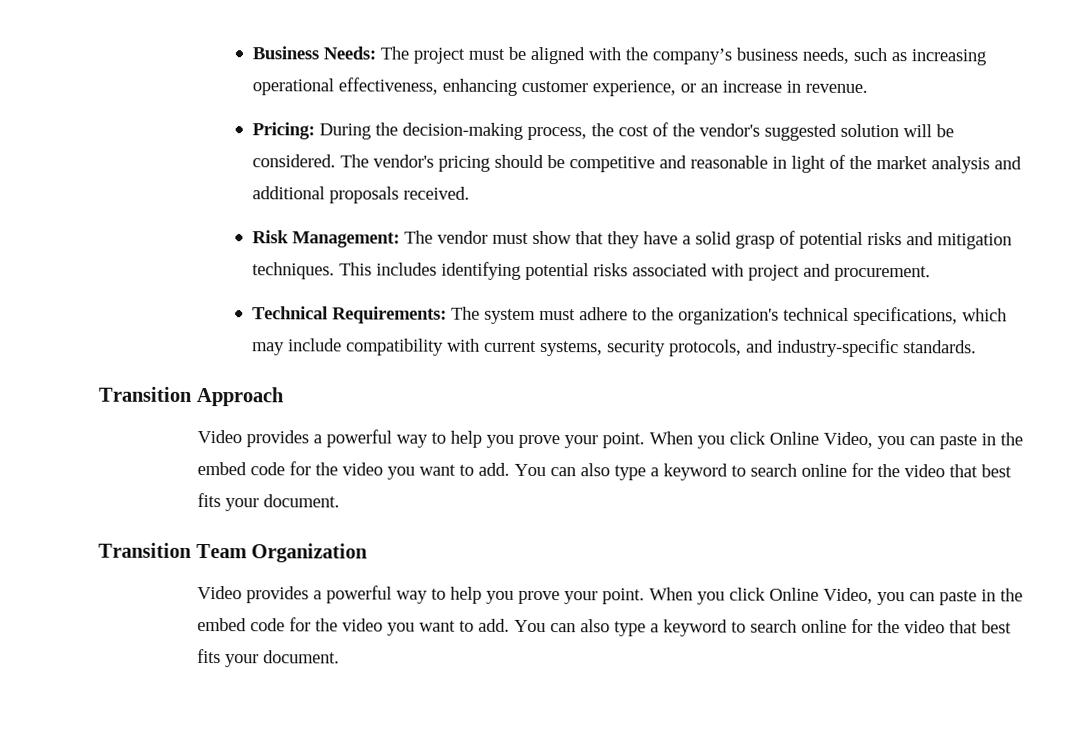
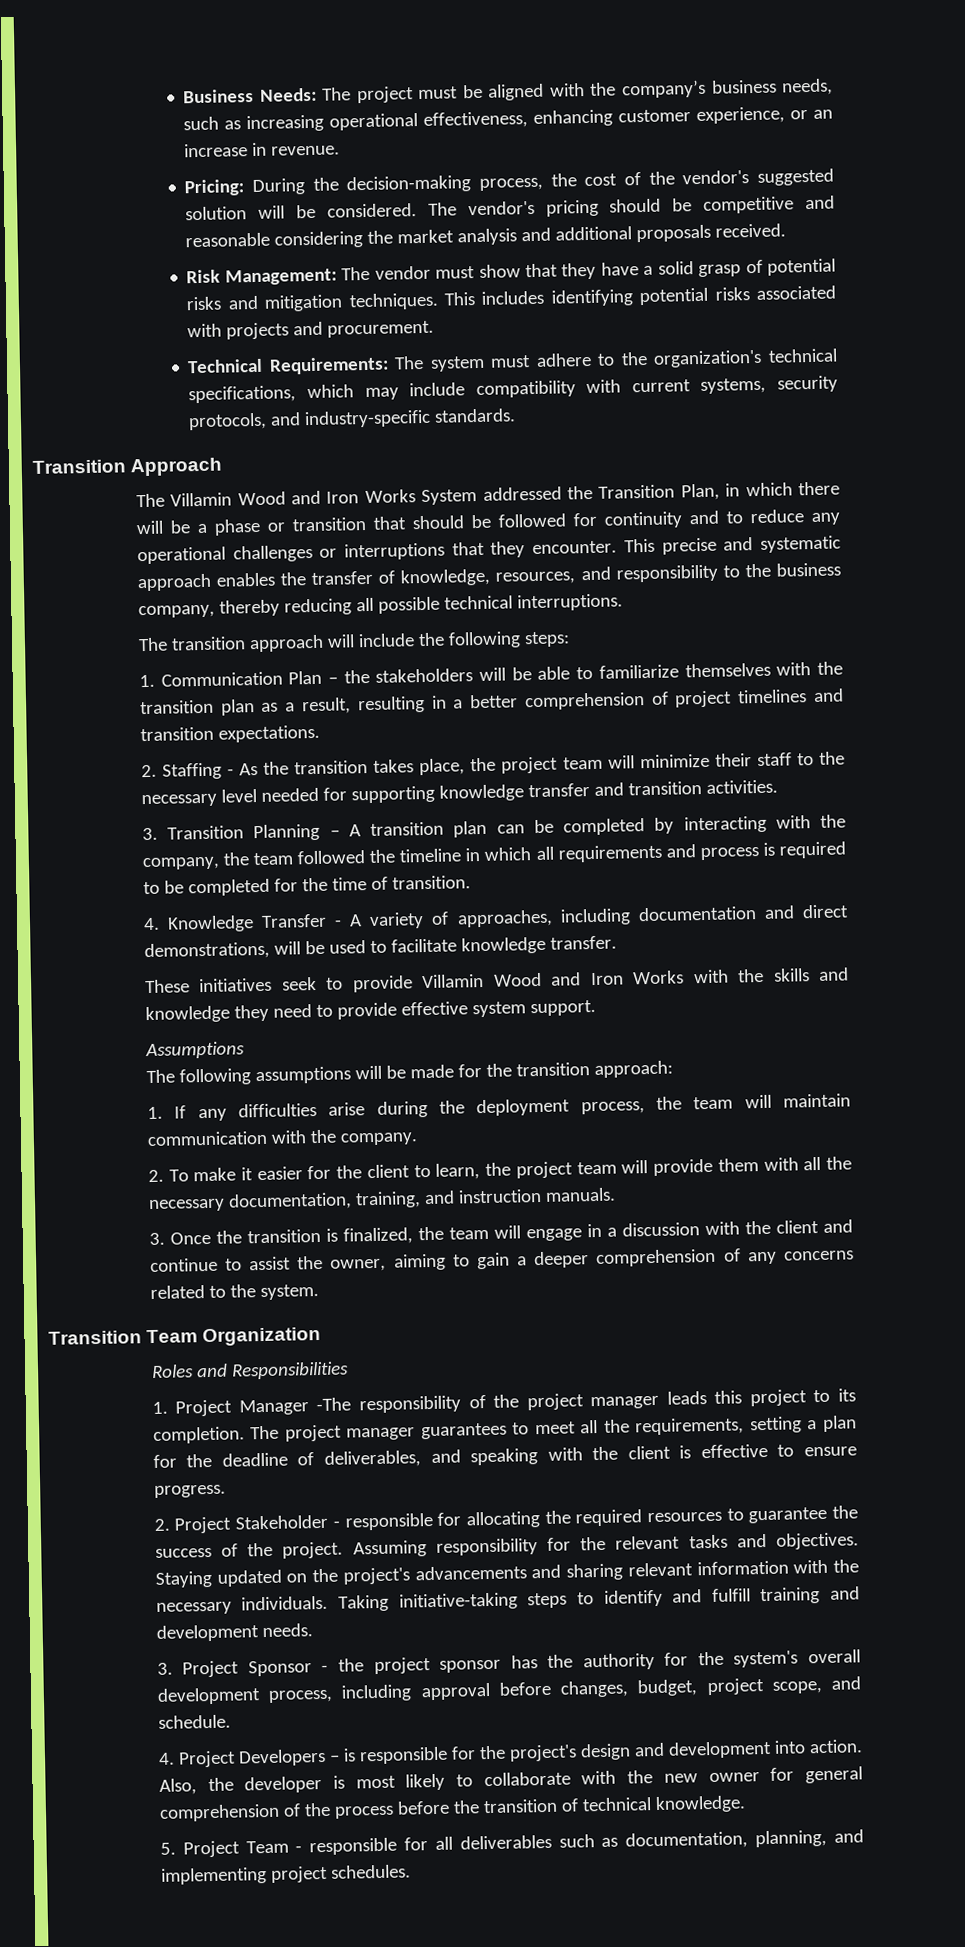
[771,154,846,173] in light of -> [274,231,364,249] considering
[747,264,800,281] project -> [226,322,290,340] projects
[197,429,1024,450] [197,461,1013,481] [197,493,341,512] [98,542,369,563] [197,585,1024,606] [197,617,1013,637] [197,649,341,668] Video provides a powerful way to help you prove your point. When you click Online Video, you can paste in the embed code for the video you want to add. You can also type a keyword to search online for the video that best fits your document. // Transition Team Organization // Video provides a powerful way to help you prove your point. When you click Online Video, you can paste in the embed code for the video you want to add. You can also type a keyword to search online for the video that best fits your document. -> [135,481,840,508] [135,509,841,536] [136,535,841,565] [136,562,842,592] [137,593,623,619] [137,631,570,653] [138,661,844,688] [139,688,845,716] [139,724,320,743] [140,751,845,780] [140,779,778,808] [141,814,847,842] [141,841,847,871] [142,875,471,897] [142,904,850,933] [143,935,617,961] [144,967,849,994] [144,999,596,1024] [144,1041,245,1060] [145,1060,673,1086] [146,1093,852,1122] [146,1129,418,1147] [147,1156,853,1183] [148,1187,616,1213] [148,1219,853,1246] [149,1248,855,1273] [149,1283,319,1301] [48,1326,322,1347] [150,1361,349,1380] [151,1388,856,1417] [152,1415,857,1445] [152,1443,857,1469] [153,1484,226,1499] [153,1505,858,1534] [154,1532,860,1559] [154,1559,859,1588] [155,1586,860,1615] [155,1623,313,1642] [156,1649,861,1678] [156,1676,861,1705] [157,1714,231,1729] [157,1739,863,1768] [158,1766,864,1795] [158,1795,746,1822] [159,1829,865,1858] [160,1864,411,1885] The Villamin Wood and Iron Works System addressed the Transition Plan, in which there will be a phase or transition that should be followed for continuity and to reduce any operational challenges or interruptions that they encounter. This precise and systematic approach enables the transfer of knowledge, resources, and responsibility to the business company, thereby reducing all possible technical interruptions. // The transition approach will include the following steps: // 1. Communication Plan – the stakeholders will be able to familiarize themselves with the transition plan as a result, resulting in a better comprehension of project timelines and transition expectations. // 2. Staffing - As the transition takes place, the project team will minimize their staff to the necessary level needed for supporting knowledge transfer and transition activities. // 3. Transition Planning – A transition plan can be completed by interacting with the company, the team followed the timeline in which all requirements and process is required to be completed for the time of transition. // 4. Knowledge Transfer - A variety of approaches, including documentation and direct demonstrations, will be used to facilitate knowledge transfer. // These initiatives seek to provide Villamin Wood and Iron Works with the skills and knowledge they need to provide effective system support. // Assumptions // The following assumptions will be made for the transition approach: // 1. If any difficulties arise during the deployment process, the team will maintain communication with the company. // 2. To make it easier for the client to learn, the project team will provide them with all the necessary documentation, training, and instruction manuals. // 3. Once the transition is finalized, the team will engage in a discussion with the client and continue to assist the owner, aiming to gain a deeper comprehension of any concerns related to the system. // Transition Team Organization // Roles and Responsibilities // 1. Project Manager -The responsibility of the project manager leads this project to its completion. The project manager guarantees to meet all the requirements, setting a plan for the deadline of deliverables, and speaking with the client is effective to ensure progress. // 2. Project Stakeholder - responsible for allocating the required resources to guarantee the success of the project. Assuming responsibility for the relevant tasks and objectives. Staying updated on the project's advancements and sharing relevant information with the necessary individuals. Taking initiative-taking steps to identify and fulfill training and development needs. // 3. Project Sponsor - the project sponsor has the authority for the system's overall development process, including approval before changes, budget, project scope, and schedule. // 4. Project Developers – is responsible for the project's design and development into action. Also, the developer is most likely to collaborate with the new owner for general comprehension of the process before the transition of technical knowledge. // 5. Project Team - responsible for all deliverables such as documentation, planning, and implementing project schedules.

